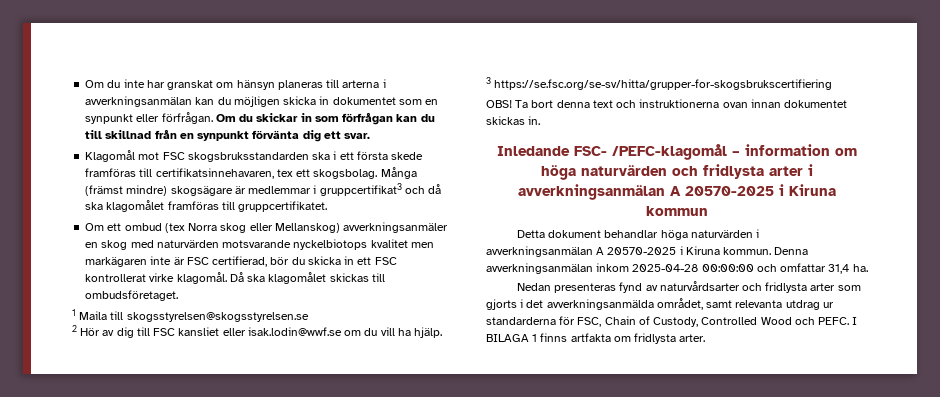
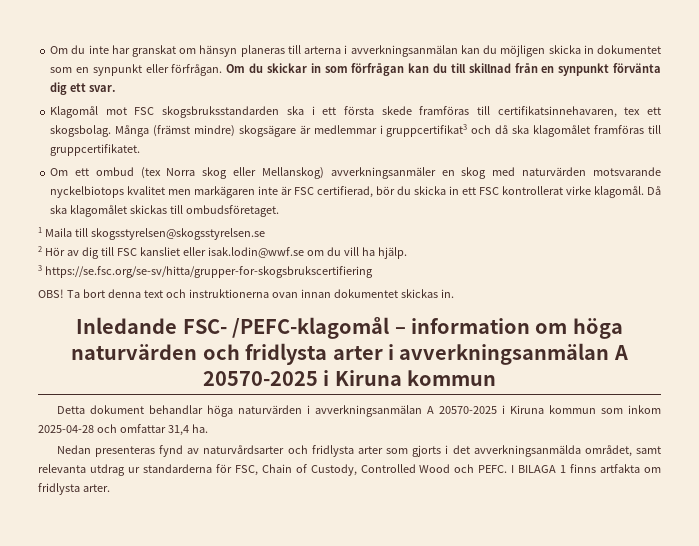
[723,247,809,255] [486,263,593,274] kommun. Denna avverkningsanmälan -> [548,405,623,414] kommun som
[701,264,754,272] 00:00:00 -> (94, 429) none

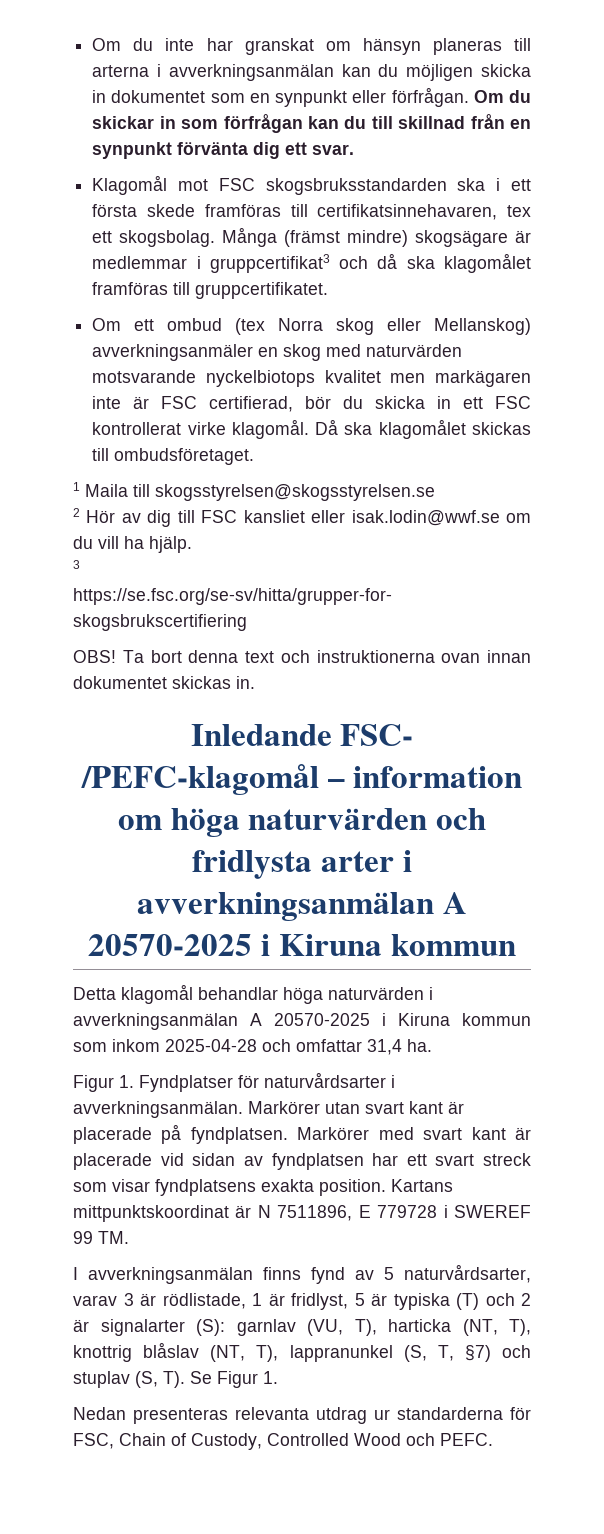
[89,405,144,414] dokument -> [121,984,193,1004] klagomål
[56,445,661,457] Nedan presenteras fynd av naturvårdsarter och fridlysta arter som gjorts i det avverkningsanmälda området, samt -> [73,1072,395,1092] [73,1101,464,1118] [73,1124,531,1144] [73,1153,531,1170] [73,1179,453,1196] [73,1205,531,1222] [73,1231,129,1244] [73,1264,531,1284] [73,1293,531,1310] [73,1319,531,1336] [73,1342,531,1362] [73,1371,278,1388] [73,1407,228,1424] Figur 1. Fyndplatser för naturvårdsarter i avverkningsanmälan. Markörer utan svart kant är placerade på fyndplatsen. Markörer med svart kant är placerade vid sidan av fyndplatsen har ett svart streck som visar fyndplatsens exakta position. Kartans mittpunktskoordinat är N 7511896, E 779728 i SWEREF 99 TM. // I avverkningsanmälan finns fynd av 5 naturvårdsarter, varav 3 är rödlistade, 1 är fridlyst, 5 är typiska (T) och 2 är signalarter (S): garnlav (VU, T), harticka (NT, T), knottrig blåslav (NT, T), lappranunkel (S, T, §7) och stuplav (S, T). Se Figur 1. // Nedan presenteras
[511,464,662,473] [38,483,110,495] I BILAGA 1 finns artfakta om fridlysta arter. -> (493, 1439) none

